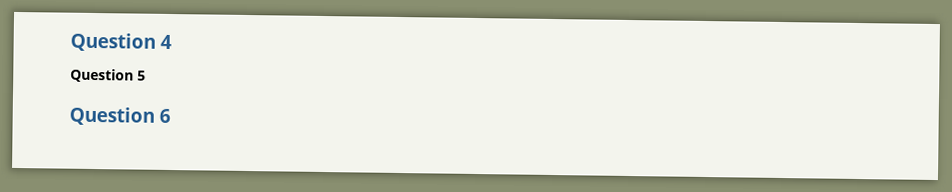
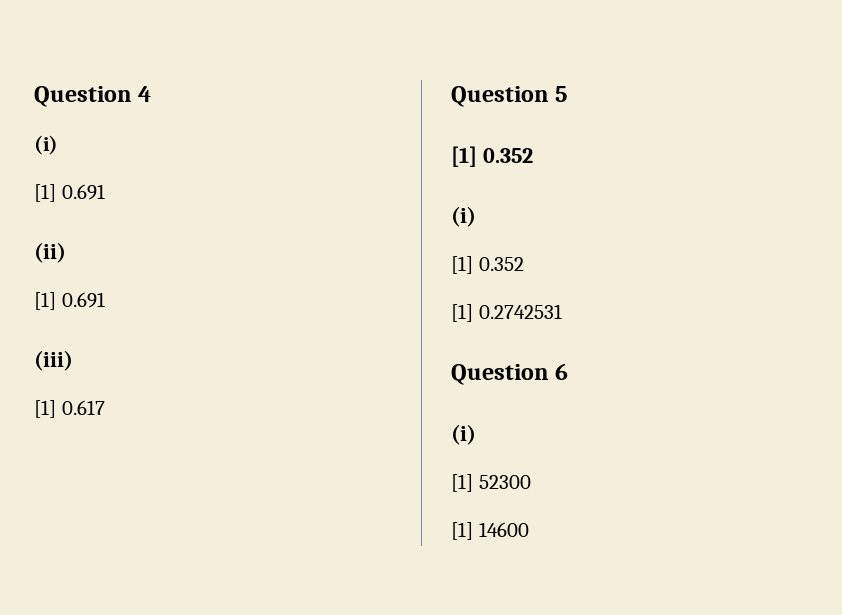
[70,68,146,83] [69,106,172,126] Question 5 // Question 6 -> [34,135,58,155] [34,184,105,202] [34,242,66,263] [34,292,105,310] [34,350,73,371] [34,400,105,418] [451,86,568,107] [451,146,533,167] [451,206,476,227] [451,256,524,274] [451,304,562,322] [451,363,569,385] [451,424,476,445] [451,474,531,492] [451,522,529,540] (i) // [1] 0.691 // (ii) // [1] 0.691 // (iii) // [1] 0.617 // Question 5 // [1] 0.352 // (i) // [1] 0.352 // [1] 0.2742531 // Question 6 // (i) // [1] 52300 // [1] 14600

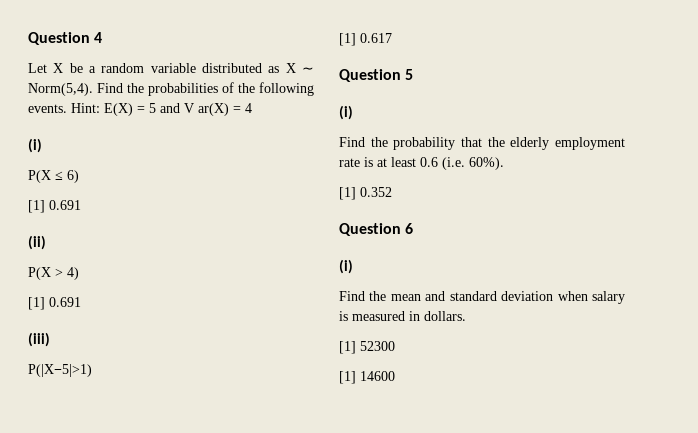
[34,135,58,155] (i) -> [28,63,314,73] [28,82,314,96] [28,103,252,116] [28,138,42,153] [28,170,79,183] Let X be a random variable distributed as X ∼ Norm(5,4). Find the probabilities of the following events. Hint: E(X) = 5 and V ar(X) = 4 // (i) // P(X ≤ 6)
(66, 252) none -> [28,267,79,280] // P(X > 4)
(73, 360) none -> [28,364,92,377] // P(|X−5|>1)
[451,146,533,167] [451,206,476,227] [451,256,524,274] [451,304,562,322] [1] 0.352 // (i) // [1] 0.352 // [1] 0.2742531 -> [339,105,353,120] [339,137,625,150] [339,157,504,170] [339,187,392,200] (i) // Find the probability that the elderly employment rate is at least 0.6 (i.e. 60%). // [1] 0.352
(476, 434) none -> [339,291,625,304] [339,311,466,321] // Find the mean and standard deviation when salary is measured in dollars.

